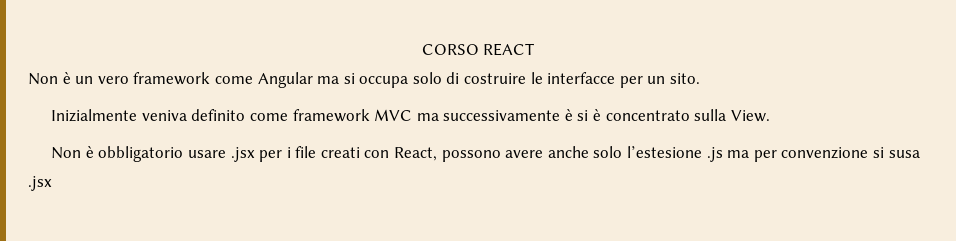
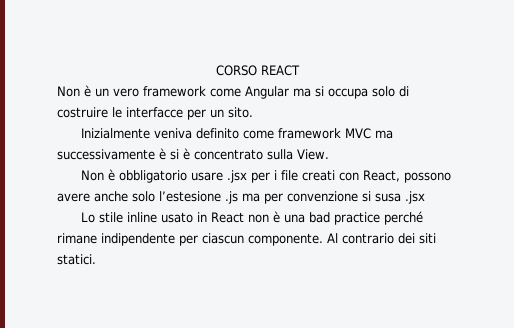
(52, 183) none -> [80,211,423,225] [57,233,436,246] [57,254,96,265] // Lo stile inline usato in React non è una bad practice perché rimane indipendente per ciascun componente. Al contrario dei siti statici.

